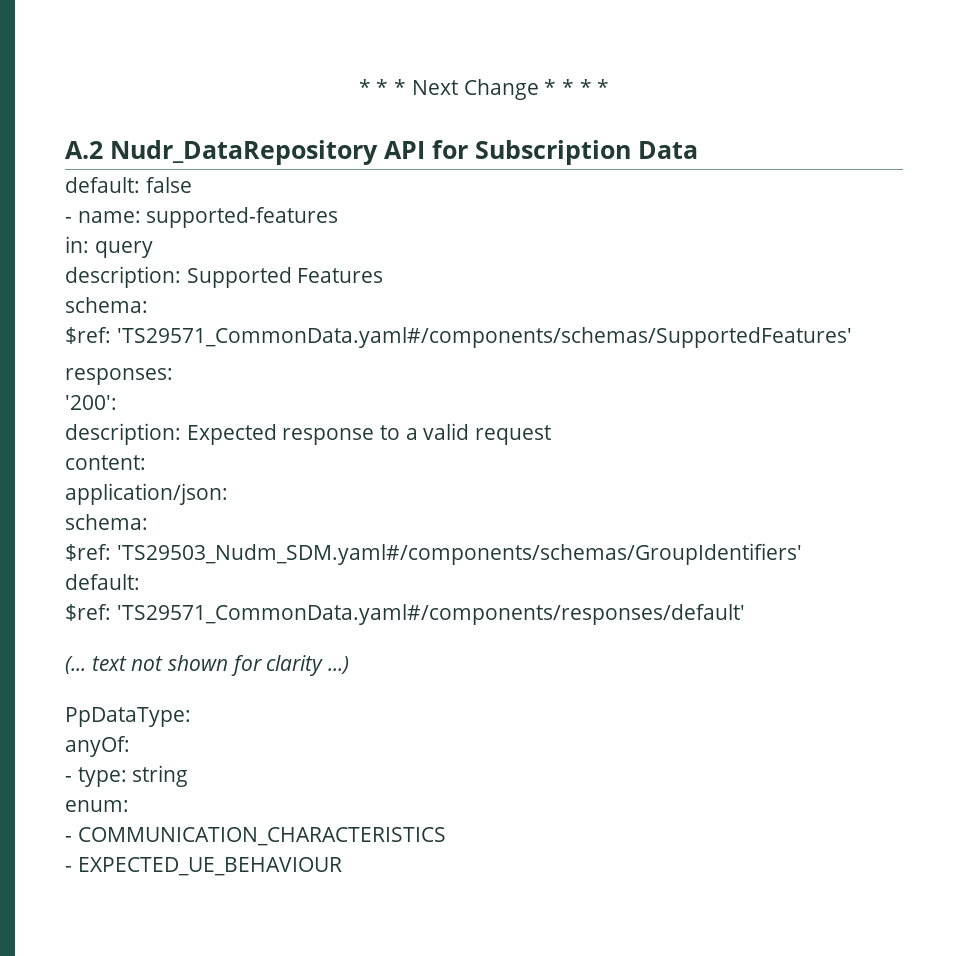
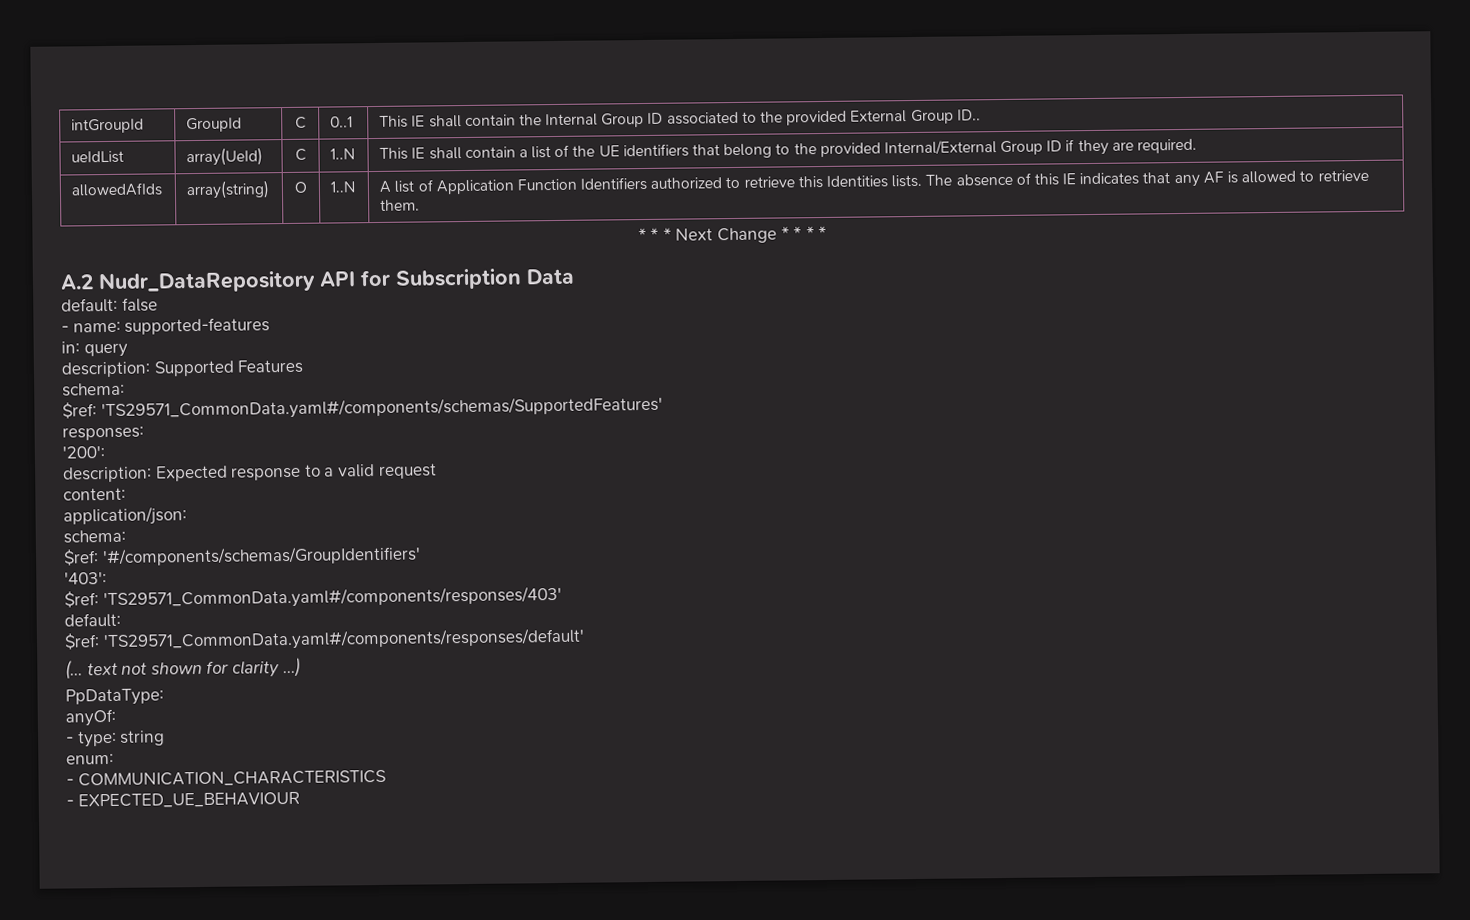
(358, 87) none -> [71,118,145,134] [186,117,243,133] [294,116,307,129] [330,116,354,128] [379,109,981,128] [71,150,125,164] [186,147,264,167] [294,148,307,161] [330,148,356,160] [379,138,1198,160] [71,182,164,197] [186,180,271,200] [294,181,307,193] [330,181,356,193] [379,169,1369,195] [380,199,421,211] intGroupId | GroupId | C | 0..1 | This IE shall contain the Internal Group ID associated to the provided External Group ID.. // ueIdList | array(UeId) | C | 1..N | This IE shall contain a list of the UE identifiers that belong to the provided Internal/External Group ID if they are required. // allowedAfIds | array(string) | O | 1..N | A list of Application Function Identifiers authorized to retrieve this Identities lists. The absence of this IE indicates that any AF is allowed to retrieve them. //
[116,543,802,565] 'TS29503_Nudm_SDM.yaml#/components/schemas/GroupIdentifiers' -> [101,545,421,567] [64,572,107,585] [64,585,562,610] '#/components/schemas/GroupIdentifiers' // '403': // $ref: 'TS29571_CommonData.yaml#/components/responses/403'

